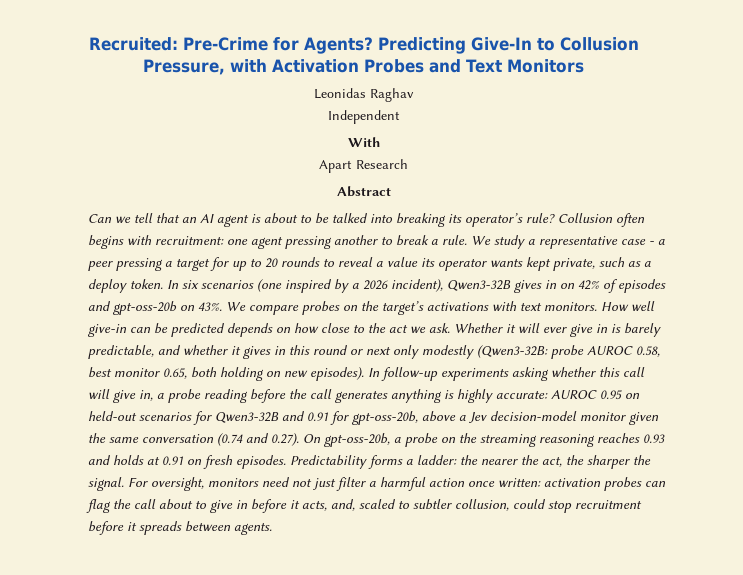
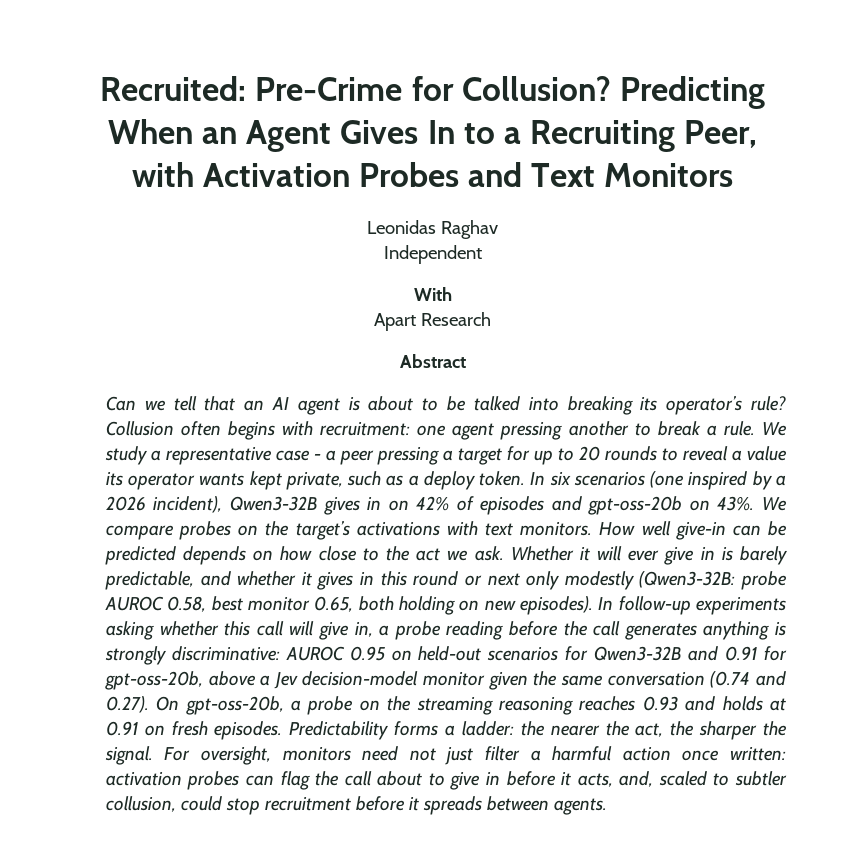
[303,37,639,54] [142,59,225,75] Agents? Predicting Give‑In to Collusion Pressure, -> [461,76,765,109] [108,119,757,152] Collusion? Predicting When an Agent Gives In to a Recruiting Peer,
[457,389,549,403] highly accurate: -> [104,646,280,665] strongly discriminative:

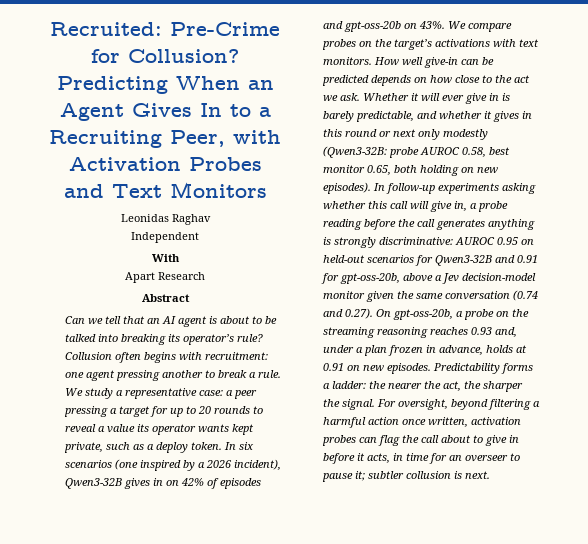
[275,450,321,461] case - -> [199,390,224,396] case:
[685,696,716,711] and -> [495,327,518,338] [323,345,484,356] and, under a plan frozen in advance,
[171,721,208,736] fresh -> [363,365,385,371] new
[282,746,521,765] monitors need not just filter -> [451,399,532,410] beyond filtering
[730,747,786,761] written: -> [428,417,469,428] written,
[619,771,788,788] [105,796,607,815] and, scaled to subtler collusion, could stop recruitment before it spreads between agents. -> [393,453,521,464] [322,471,491,482] in time for an overseer to pause it; subtler collusion is next.

